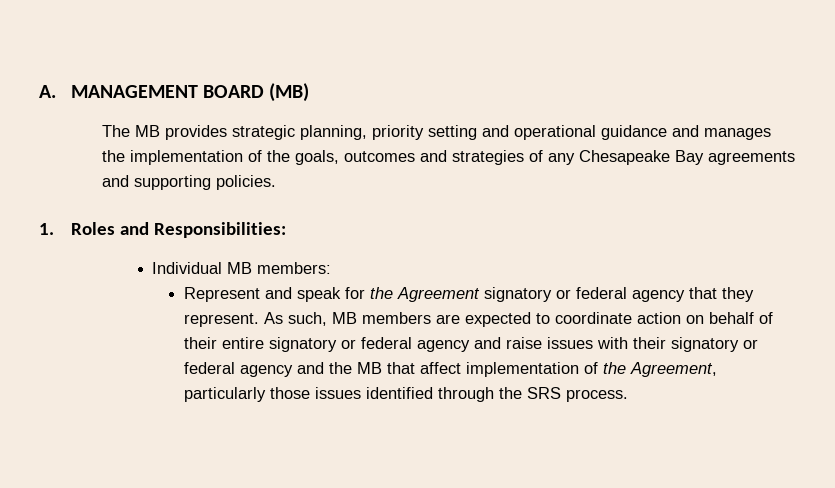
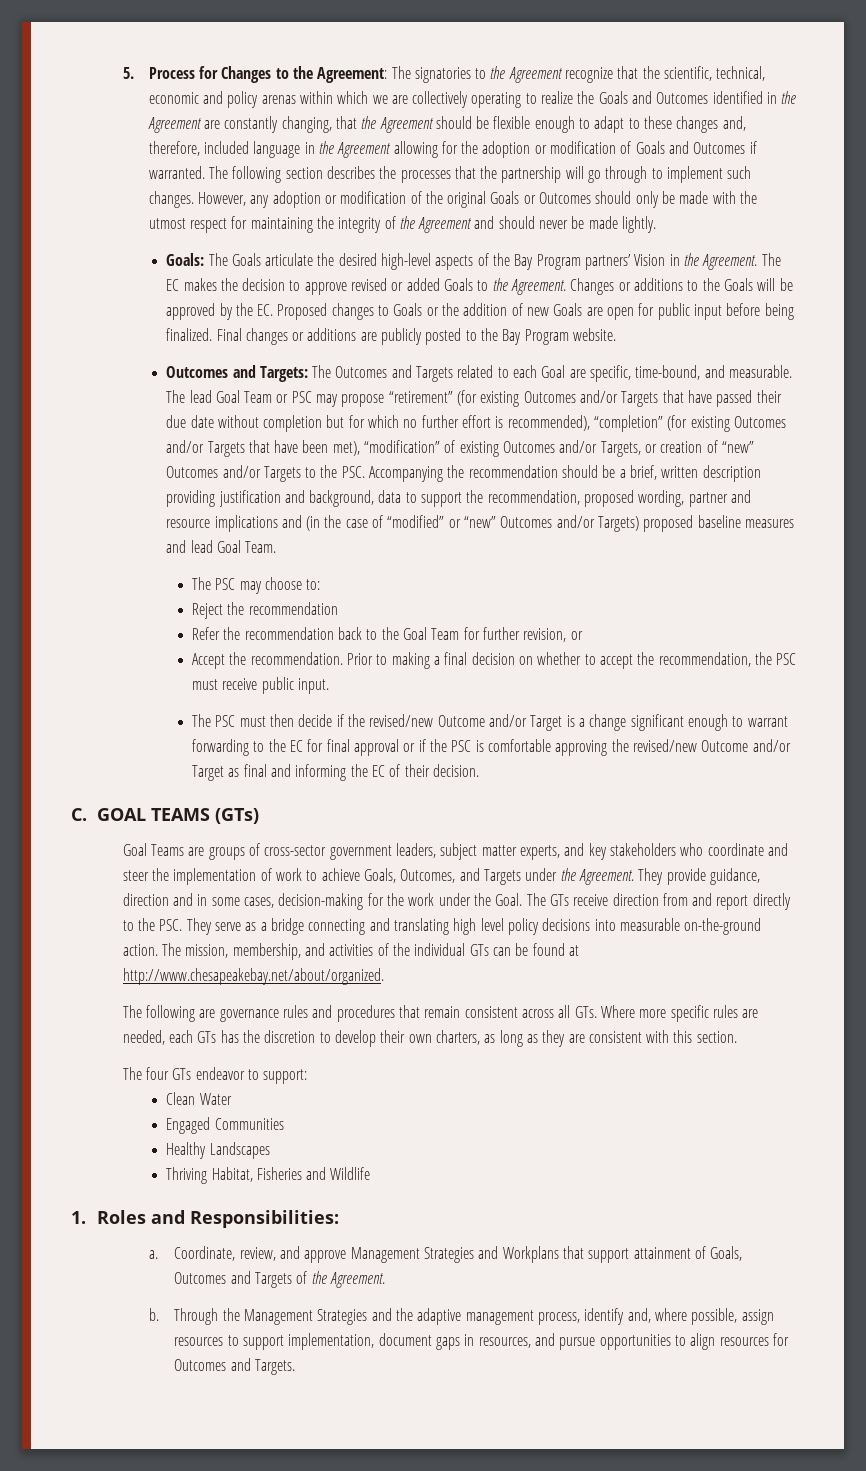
[39,83,310,102] [102,125,772,140] [102,150,796,165] [102,175,277,190] [39,222,286,238] [152,262,332,274] [184,287,755,302] [184,312,774,327] [184,337,759,352] [184,362,718,377] [184,387,629,402] A. MANAGEMENT BOARD (MB) // The MB provides strategic planning, priority setting and operational guidance and manages the implementation of the goals, outcomes and strategies of any Chesapeake Bay agreements and supporting policies. // 1. Roles and Responsibilities: // Individual MB members: // Represent and speak for the Agreement signatory or federal agency that they represent. As such, MB members are expected to coordinate action on behalf of their entire signatory or federal agency and raise issues with their signatory or federal agency and the MB that affect implementation of the Agreement, particularly those issues identified through the SRS process. -> [122,66,766,83] [148,91,797,108] [147,116,746,133] [148,141,757,158] [148,166,752,183] [148,191,758,208] [148,216,657,233] [166,253,781,270] [166,278,793,295] [166,303,794,320] [166,328,617,345] [166,365,792,382] [166,390,782,407] [166,415,787,432] [166,440,754,457] [166,465,761,482] [166,490,752,507] [166,515,794,532] [166,540,277,553] [192,577,321,594] [192,602,338,619] [192,627,583,642] [192,652,797,669] [192,677,330,694] [192,714,788,731] [192,739,791,756] [192,764,479,781] [71,808,259,824] [122,843,788,860] [122,868,760,885] [122,893,791,910] [122,918,762,935] [122,943,579,960] [122,968,384,985] [122,1005,759,1022] [122,1030,737,1047] [122,1067,308,1084] [166,1092,232,1105] [166,1117,284,1134] [166,1142,270,1159] [166,1167,371,1184] [71,1210,339,1228] [148,1246,743,1263] [174,1271,386,1288] [148,1308,774,1325] [174,1333,789,1350] [174,1358,296,1375] 5. Process for Changes to the Agreement: The signatories to the Agreement recognize that the scientific, technical, economic and policy arenas within which we are collectively operating to realize the Goals and Outcomes identified in the Agreement are constantly changing, that the Agreement should be flexible enough to adapt to these changes and, therefore, included language in the Agreement allowing for the adoption or modification of Goals and Outcomes if warranted. The following section describes the processes that the partnership will go through to implement such changes. However, any adoption or modification of the original Goals or Outcomes should only be made with the utmost respect for maintaining the integrity of the Agreement and should never be made lightly. // Goals: The Goals articulate the desired high-level aspects of the Bay Program partners’ Vision in the Agreement. The EC makes the decision to approve revised or added Goals to the Agreement. Changes or additions to the Goals will be approved by the EC. Proposed changes to Goals or the addition of new Goals are open for public input before being finalized. Final changes or additions are publicly posted to the Bay Program website. // Outcomes and Targets: The Outcomes and Targets related to each Goal are specific, time-bound, and measurable. The lead Goal Team or PSC may propose “retirement” (for existing Outcomes and/or Targets that have passed their due date without completion but for which no further effort is recommended), “completion” (for existing Outcomes and/or Targets that have been met), “modification” of existing Outcomes and/or Targets, or creation of “new” Outcomes and/or Targets to the PSC. Accompanying the recommendation should be a brief, written description providing justification and background, data to support the recommendation, proposed wording, partner and resource implications and (in the case of “modified” or “new” Outcomes and/or Targets) proposed baseline measures and lead Goal Team. // The PSC may choose to: // Reject the recommendation // Refer the recommendation back to the Goal Team for further revision, or // Accept the recommendation. Prior to making a final decision on whether to accept the recommendation, the PSC must receive public input. // The PSC must then decide if the revised/new Outcome and/or Target is a change significant enough to warrant forwarding to the EC for final approval or if the PSC is comfortable approving the revised/new Outcome and/or Target as final and informing the EC of their decision. // C. GOAL TEAMS (GTs) // Goal Teams are groups of cross-sector government leaders, subject matter experts, and key stakeholders who coordinate and steer the implementation of work to achieve Goals, Outcomes, and Targets under the Agreement. They provide guidance, direction and in some cases, decision-making for the work under the Goal. The GTs receive direction from and report directly to the PSC. They serve as a bridge connecting and translating high level policy decisions into measurable on-the-ground action. The mission, membership, and activities of the individual GTs can be found at http://www.chesapeakebay.net/about/organized. // The following are governance rules and procedures that remain consistent across all GTs. Where more specific rules are needed, each GTs has the discretion to develop their own charters, as long as they are consistent with this section. // The four GTs endeavor to support: // Clean Water // Engaged Communities // Healthy Landscapes // Thriving Habitat, Fisheries and Wildlife // 1. Roles and Responsibilities: // a. Coordinate, review, and approve Management Strategies and Workplans that support attainment of Goals, Outcomes and Targets of the Agreement. // b. Through the Management Strategies and the adaptive management process, identify and, where possible, assign resources to support implementation, document gaps in resources, and pursue opportunities to align resources for Outcomes and Targets.

